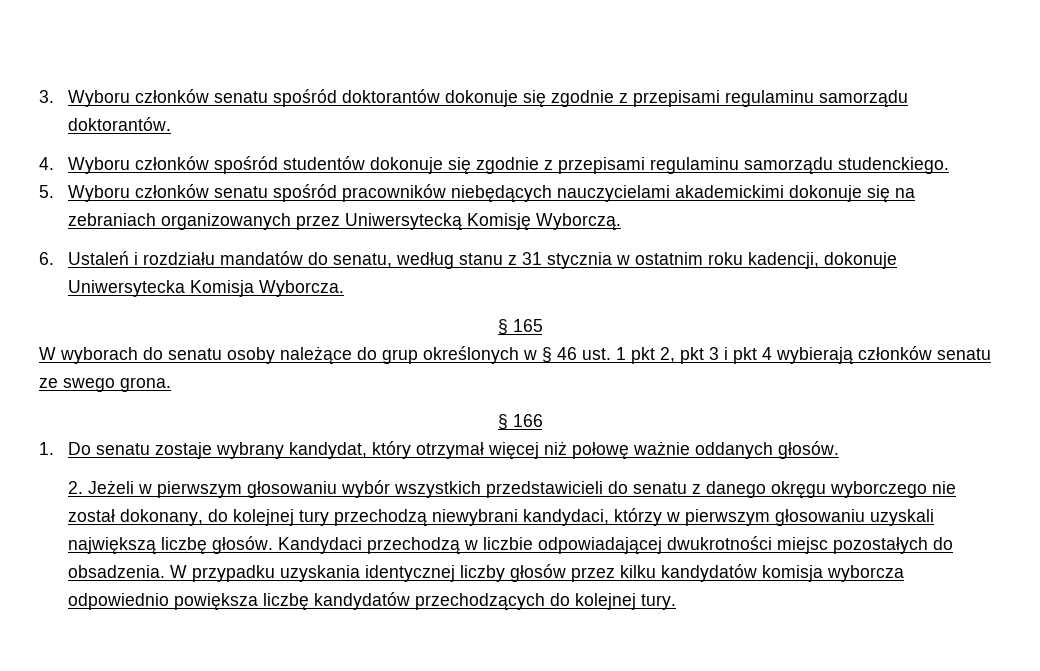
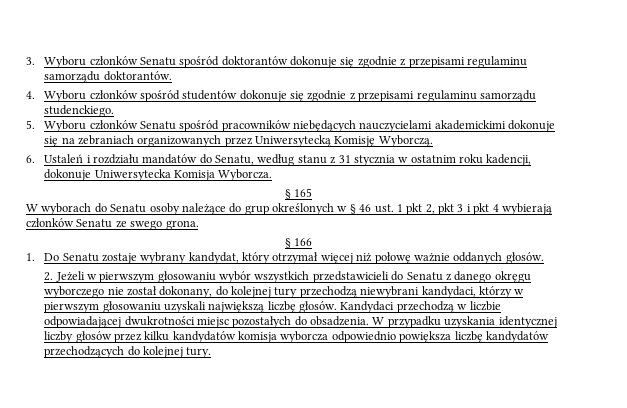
[213,91,268,103] senatu -> [139,57,176,66] Senatu
[213,186,268,198] senatu -> [139,121,176,130] Senatu
[332,253,392,268] senatu, -> [215,155,255,165] Senatu,
[168,348,222,360] senatu -> [110,204,147,213] Senatu
[937,348,991,360] senatu -> [76,219,113,228] Senatu
[95,443,150,455] senatu -> [62,253,99,262] Senatu
[632,482,687,494] senatu -> [406,272,443,281] Senatu

